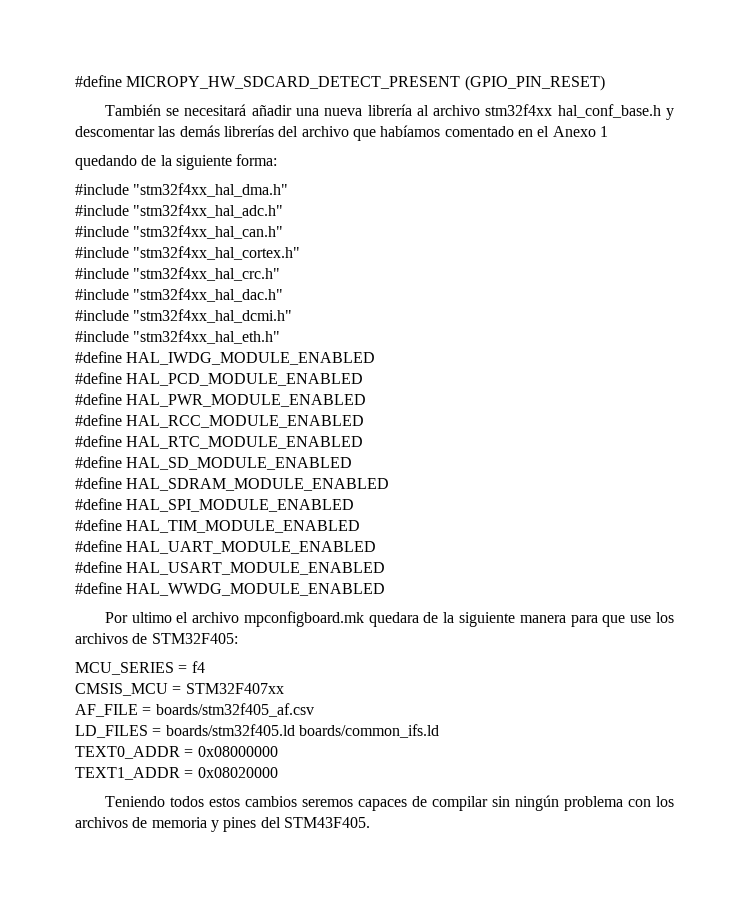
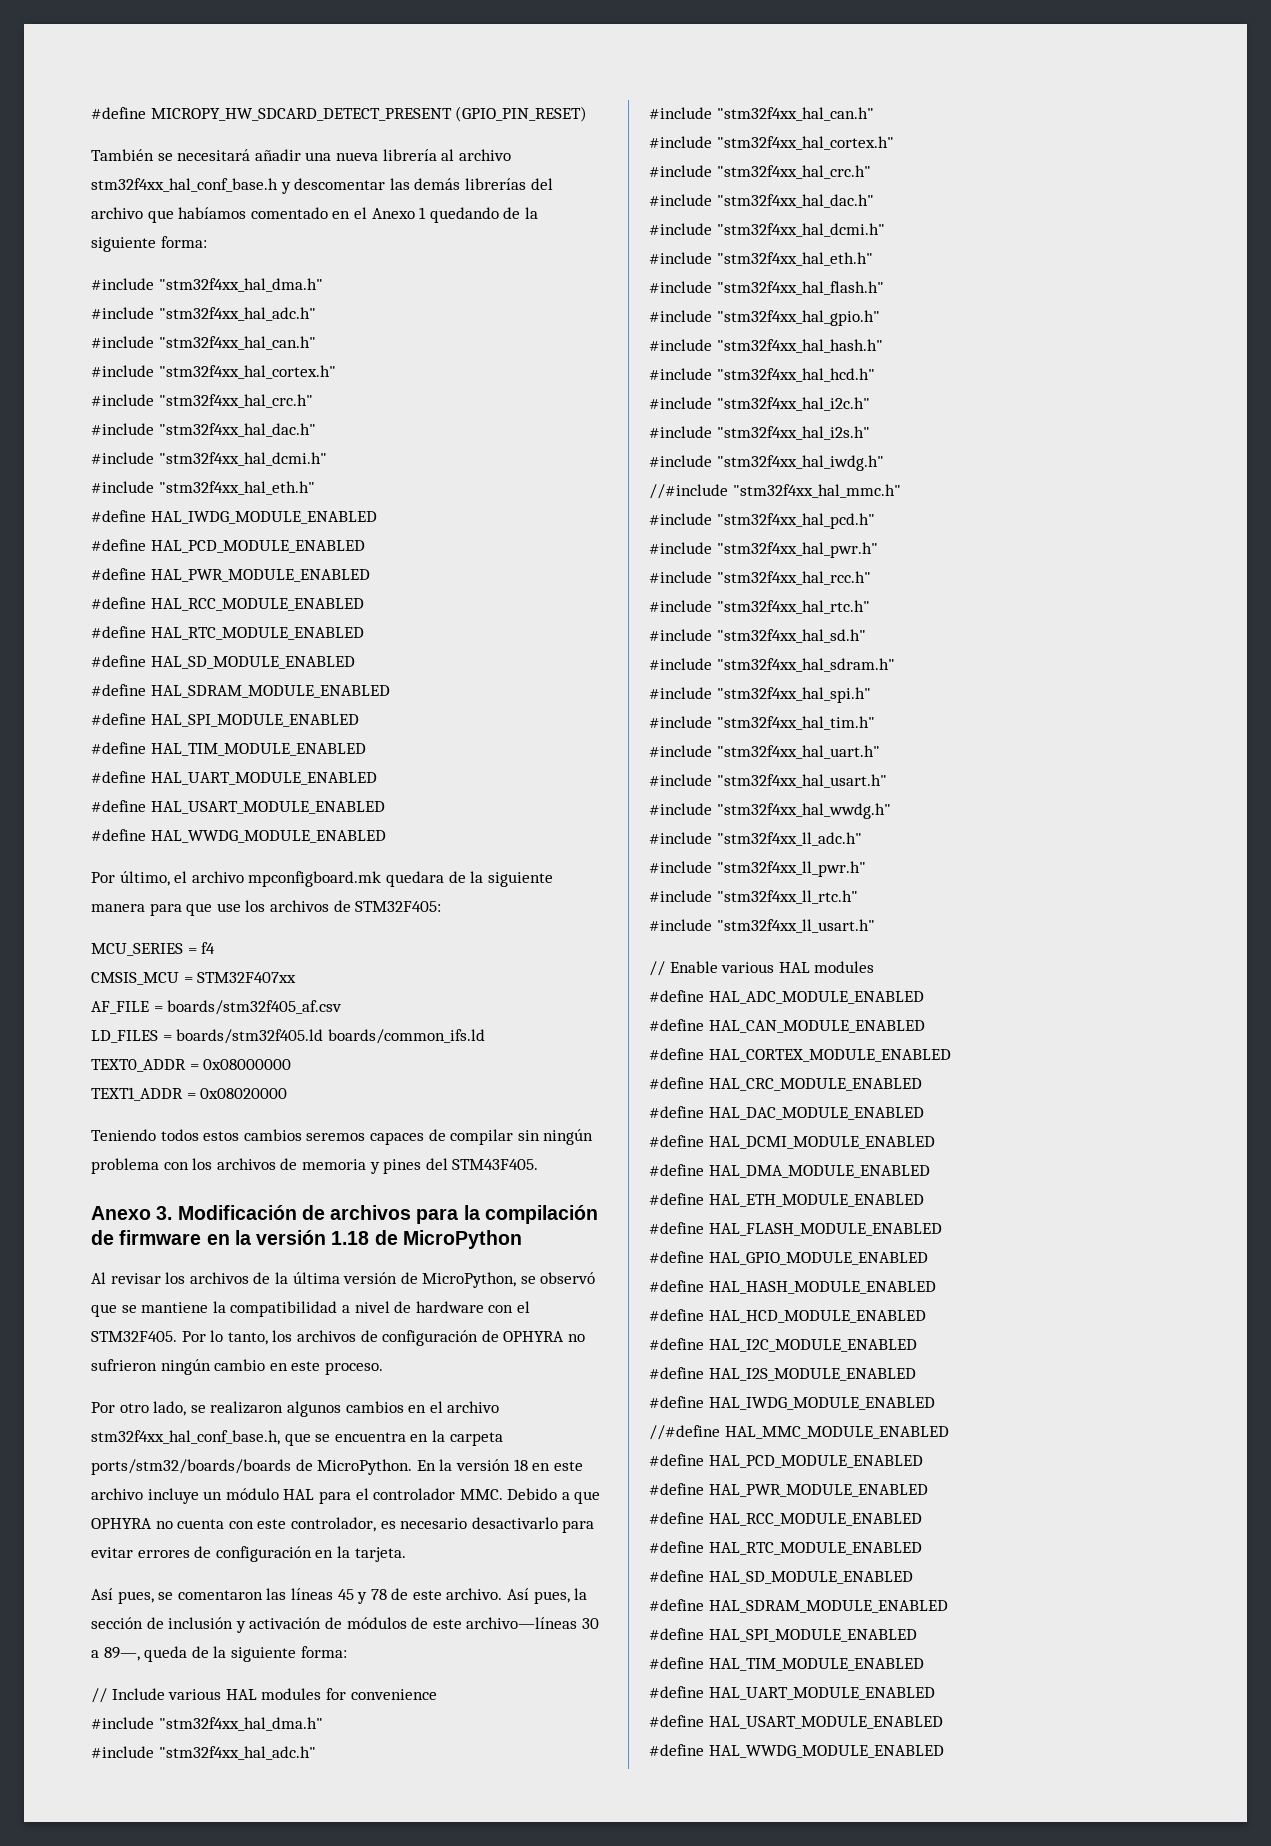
[485,104,661,118] stm32f4xx hal_conf_base.h -> [91,178,278,192] stm32f4xx_hal_conf_base.h
(608, 131) // -> (427, 213) none
[131,612,172,623] ultimo -> [119,871,170,886] último,
(370, 822) none -> [91,1205,598,1224] [91,1230,522,1249] [91,1272,596,1288] [91,1301,530,1317] [91,1330,585,1346] [91,1359,383,1375] [91,1401,500,1417] [91,1430,503,1446] [91,1459,583,1475] [91,1488,601,1504] [91,1517,595,1533] [91,1546,406,1562] [91,1588,588,1604] [91,1617,599,1633] [91,1646,347,1662] [91,1688,437,1703] [91,1717,323,1731] [91,1746,316,1760] [649,107,874,121] [649,136,894,150] [649,165,871,179] [649,194,874,208] [649,223,885,237] [649,252,873,266] [649,281,884,295] [649,310,880,326] [649,339,883,353] [649,368,875,382] [649,397,870,411] [649,426,870,440] [649,455,884,471] [649,484,901,499] [649,513,875,529] [649,542,878,558] [649,571,871,585] [649,600,870,614] [649,629,866,643] [649,658,895,672] [649,687,871,703] [649,716,875,730] [649,745,880,759] [649,774,887,788] [649,803,891,819] [649,832,862,846] [649,861,866,877] [649,890,858,904] [649,919,875,933] [649,961,875,976] [649,990,924,1004] [649,1019,925,1033] [649,1048,951,1062] [649,1077,922,1091] [649,1106,924,1120] [649,1135,935,1149] [649,1164,930,1178] [649,1193,924,1207] [649,1222,942,1236] [649,1251,928,1265] [649,1280,936,1294] [649,1309,926,1323] [649,1338,917,1352] [649,1367,916,1381] [649,1396,935,1410] [649,1425,949,1440] [649,1454,923,1468] [649,1483,928,1497] [649,1512,922,1526] [649,1541,922,1555] [649,1570,913,1584] [649,1599,948,1613] [649,1628,917,1642] [649,1657,924,1671] [649,1686,935,1700] [649,1715,943,1729] [649,1744,944,1758] // Anexo 3. Modificación de archivos para la compilación de firmware en la versión 1.18 de MicroPython // Al revisar los archivos de la última versión de MicroPython, se observó que se mantiene la compatibilidad a nivel de hardware con el STM32F405. Por lo tanto, los archivos de configuración de OPHYRA no sufrieron ningún cambio en este proceso. // Por otro lado, se realizaron algunos cambios en el archivo stm32f4xx_hal_conf_base.h, que se encuentra en la carpeta ports/stm32/boards/boards de MicroPython. En la versión 18 en este archivo incluye un módulo HAL para el controlador MMC. Debido a que OPHYRA no cuenta con este controlador, es necesario desactivarlo para evitar errores de configuración en la tarjeta. // Así pues, se comentaron las líneas 45 y 78 de este archivo. Así pues, la sección de inclusión y activación de módulos de este archivo—líneas 30 a 89—, queda de la siguiente forma: // // Include various HAL modules for convenience // #include "stm32f4xx_hal_dma.h" // #include "stm32f4xx_hal_adc.h" // #include "stm32f4xx_hal_can.h" // #include "stm32f4xx_hal_cortex.h" // #include "stm32f4xx_hal_crc.h" // #include "stm32f4xx_hal_dac.h" // #include "stm32f4xx_hal_dcmi.h" // #include "stm32f4xx_hal_eth.h" // #include "stm32f4xx_hal_flash.h" // #include "stm32f4xx_hal_gpio.h" // #include "stm32f4xx_hal_hash.h" // #include "stm32f4xx_hal_hcd.h" // #include "stm32f4xx_hal_i2c.h" // #include "stm32f4xx_hal_i2s.h" // #include "stm32f4xx_hal_iwdg.h" // //#include "stm32f4xx_hal_mmc.h" // #include "stm32f4xx_hal_pcd.h" // #include "stm32f4xx_hal_pwr.h" // #include "stm32f4xx_hal_rcc.h" // #include "stm32f4xx_hal_rtc.h" // #include "stm32f4xx_hal_sd.h" // #include "stm32f4xx_hal_sdram.h" // #include "stm32f4xx_hal_spi.h" // #include "stm32f4xx_hal_tim.h" // #include "stm32f4xx_hal_uart.h" // #include "stm32f4xx_hal_usart.h" // #include "stm32f4xx_hal_wwdg.h" // #include "stm32f4xx_ll_adc.h" // #include "stm32f4xx_ll_pwr.h" // #include "stm32f4xx_ll_rtc.h" // #include "stm32f4xx_ll_usart.h" // // Enable various HAL modules // #define HAL_ADC_MODULE_ENABLED // #define HAL_CAN_MODULE_ENABLED // #define HAL_CORTEX_MODULE_ENABLED // #define HAL_CRC_MODULE_ENABLED // #define HAL_DAC_MODULE_ENABLED // #define HAL_DCMI_MODULE_ENABLED // #define HAL_DMA_MODULE_ENABLED // #define HAL_ETH_MODULE_ENABLED // #define HAL_FLASH_MODULE_ENABLED // #define HAL_GPIO_MODULE_ENABLED // #define HAL_HASH_MODULE_ENABLED // #define HAL_HCD_MODULE_ENABLED // #define HAL_I2C_MODULE_ENABLED // #define HAL_I2S_MODULE_ENABLED // #define HAL_IWDG_MODULE_ENABLED // //#define HAL_MMC_MODULE_ENABLED // #define HAL_PCD_MODULE_ENABLED // #define HAL_PWR_MODULE_ENABLED // #define HAL_RCC_MODULE_ENABLED // #define HAL_RTC_MODULE_ENABLED // #define HAL_SD_MODULE_ENABLED // #define HAL_SDRAM_MODULE_ENABLED // #define HAL_SPI_MODULE_ENABLED // #define HAL_TIM_MODULE_ENABLED // #define HAL_UART_MODULE_ENABLED // #define HAL_USART_MODULE_ENABLED // #define HAL_WWDG_MODULE_ENABLED

